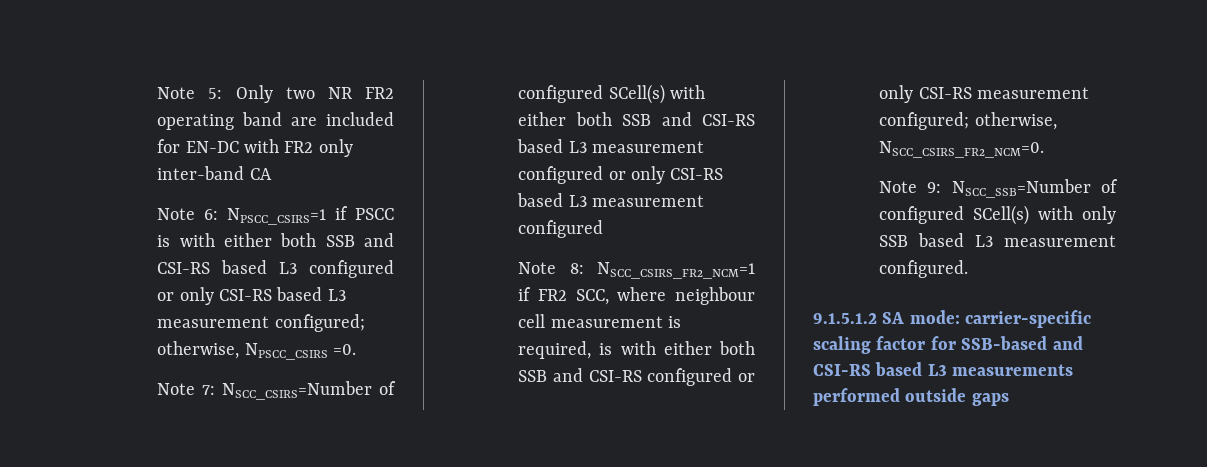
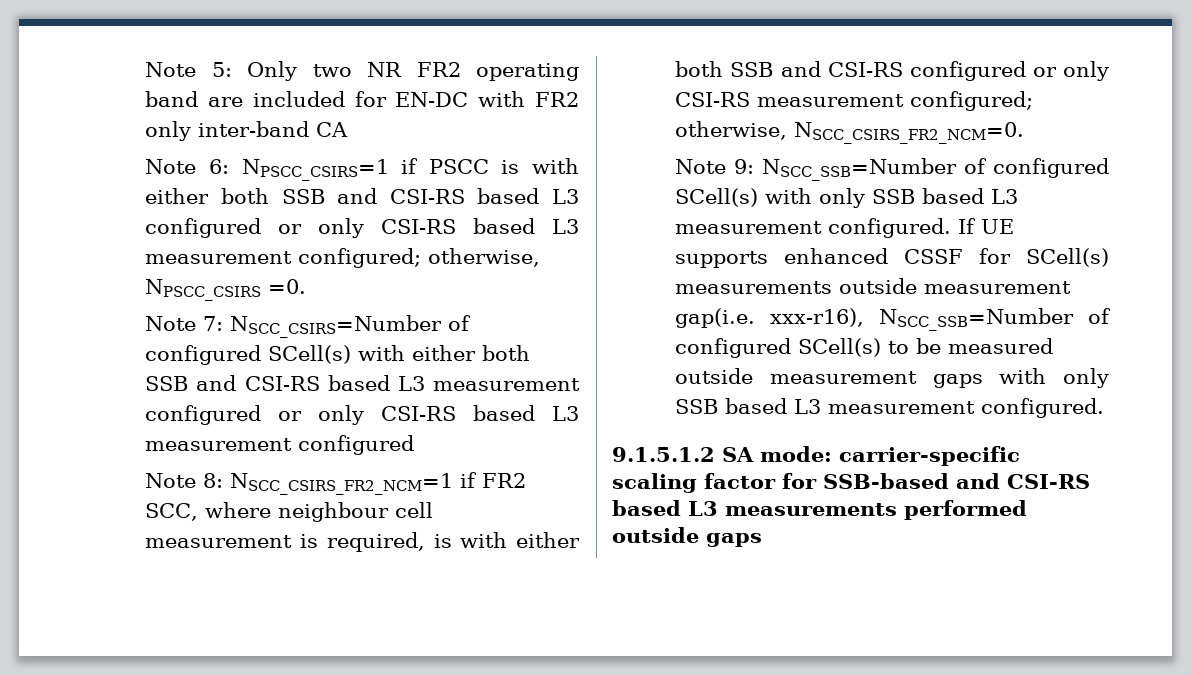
(969, 269) none -> [958,218,1015,234] [675,248,1109,268] [675,278,1072,294] [675,308,1111,331] [675,338,1054,358] [675,368,1109,388] [675,398,1105,418] If UE supports enhanced CSSF for SCell(s) measurements outside measurement gap(i.e. xxx-r16), NSCC_SSB=Number of configured SCell(s) to be measured outside measurement gaps with only SSB based L3 measurement configured.

